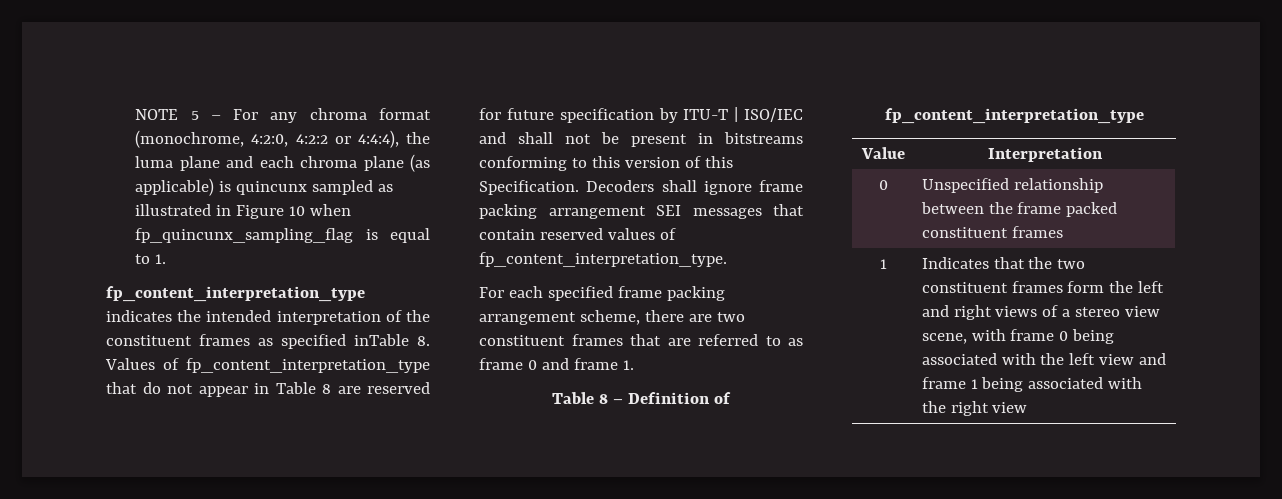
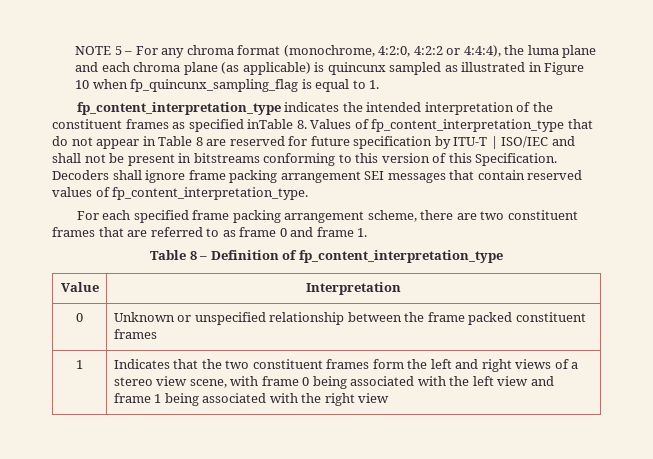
[921,178,1009,193] Unspecified -> [113,312,266,325] Unknown or unspecified

